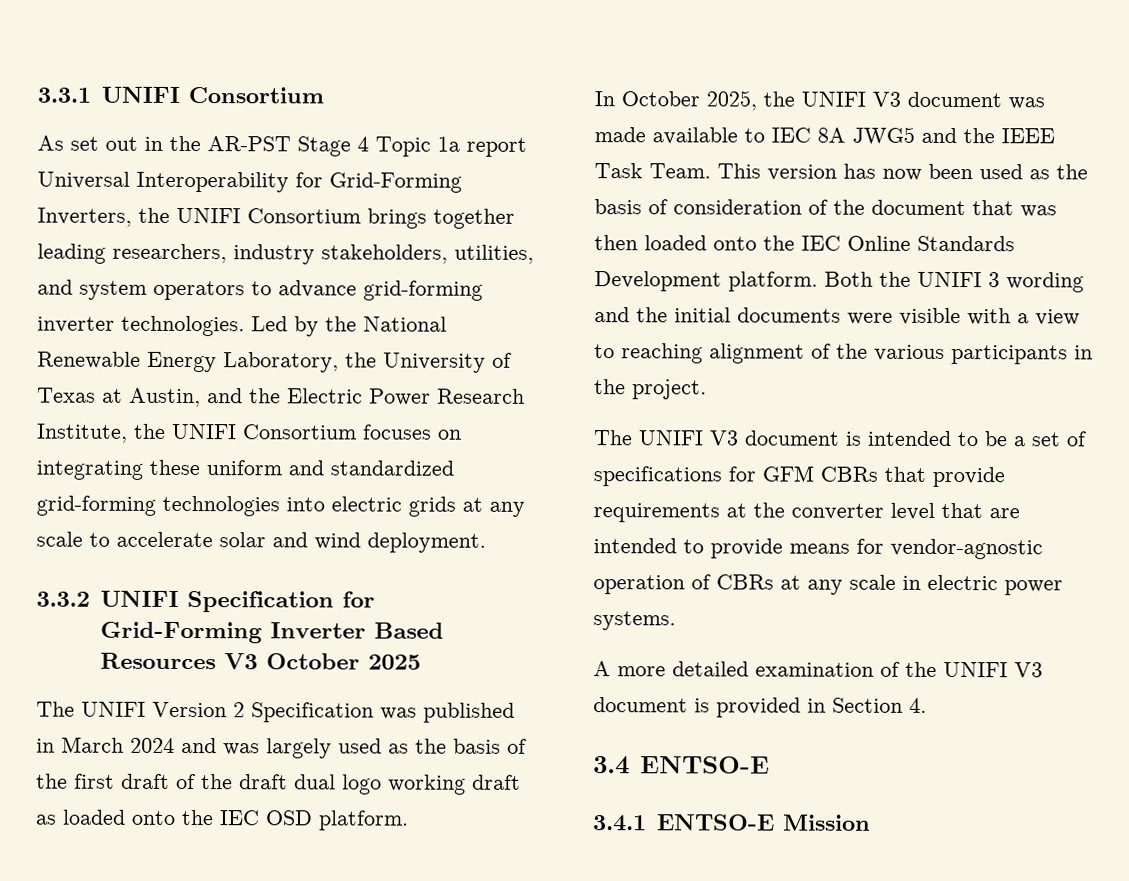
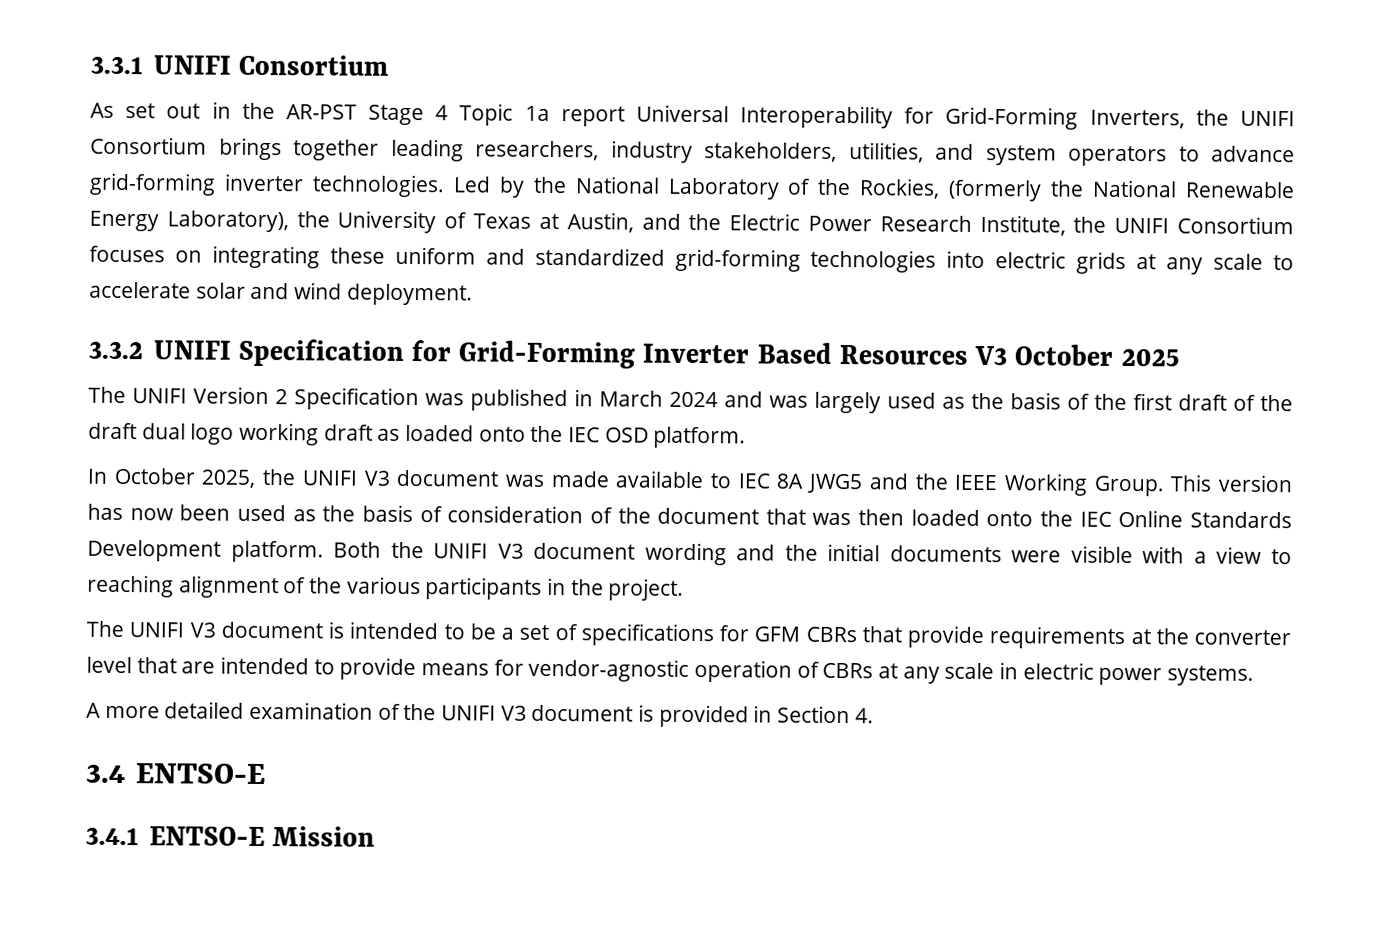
(447, 324) none -> [667,177,1178,202] Laboratory of the Rockies, (formerly the National
[223,352,339,373] Laboratory, -> [166,210,289,233] Laboratory),
[594,163,711,179] Task Team. -> [1003,473,1164,497] Working Group.
[988,272,1000,288] 3 -> [497,542,636,560] V3 document

